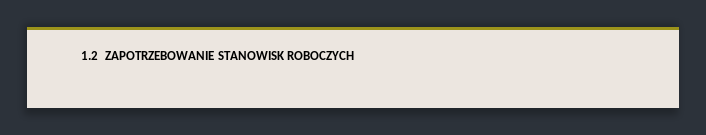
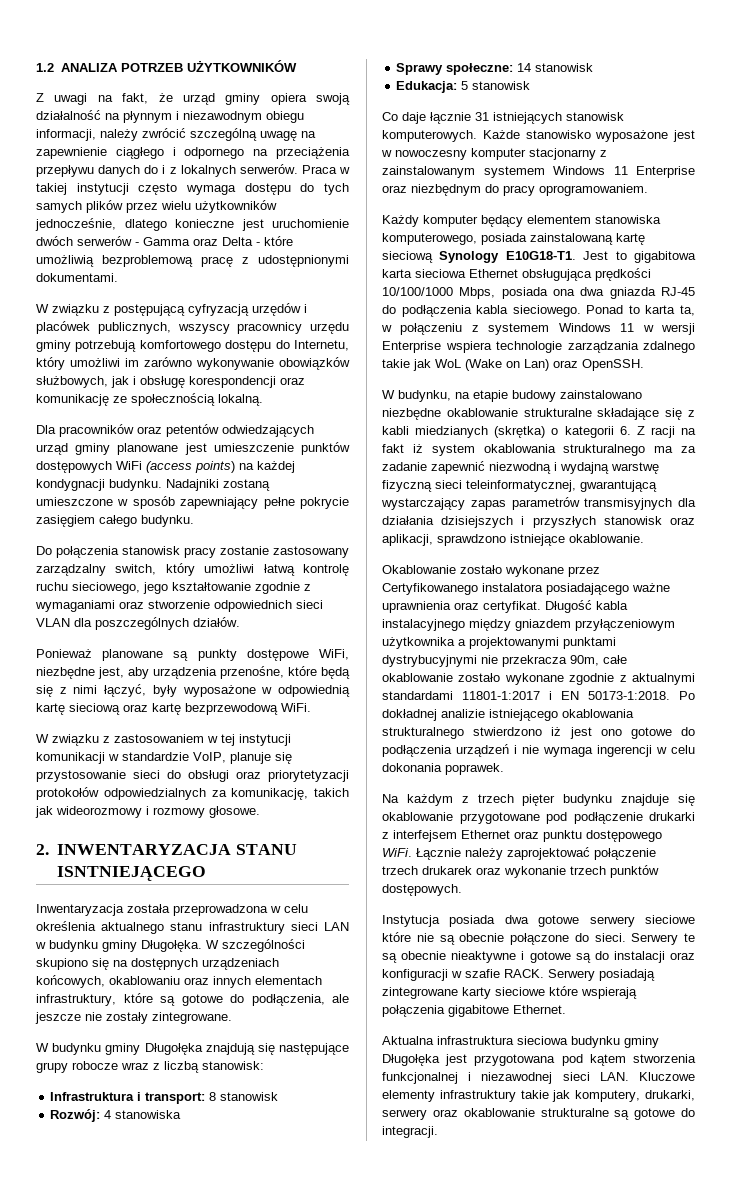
[105,51,355,60] ZAPOTRZEBOWANIE STANOWISK ROBOCZYCH -> [60,60,297,72] [36,93,350,105] [36,110,304,123] [36,128,316,141] [36,147,350,159] [36,164,350,177] [36,183,349,195] [36,200,277,213] [35,218,349,231] [36,236,293,246] [36,255,349,267] [36,273,118,282] [36,303,307,316] [36,321,349,334] [36,340,349,352] [36,357,350,370] [36,376,305,388] [36,393,263,406] [36,424,314,437] [36,442,350,455] [36,461,295,473] [36,479,270,491] [36,496,349,509] [36,515,194,527] [36,546,349,558] [36,563,349,576] [36,582,311,594] [35,600,323,612] [36,617,240,630] [36,649,349,661] [36,666,350,679] [36,684,350,697] [36,703,311,715] [36,734,291,746] [36,752,292,764] [36,770,349,782] [36,787,349,800] [35,806,260,818] [36,844,297,855] [56,866,206,881] [36,904,308,916] [36,921,349,934] [35,939,305,952] [36,958,279,970] [36,975,322,988] [36,993,349,1006] [35,1012,232,1024] [36,1043,349,1055] [36,1061,264,1073] [50,1092,279,1104] [50,1109,182,1122] [396,63,594,75] [396,81,531,93] [382,112,624,124] [382,130,695,142] [381,148,607,160] [382,166,695,178] [382,184,648,196] [382,215,661,227] [382,233,645,245] [382,251,696,263] [382,268,651,281] [382,287,695,299] [382,305,695,317] [381,323,695,335] [382,341,695,353] [382,359,644,371] [382,390,642,402] [382,408,695,420] [382,426,696,438] [382,444,696,456] [382,461,659,474] [382,480,657,492] [381,497,696,510] [382,516,695,528] [382,534,644,546] [382,565,600,577] [382,583,670,595] [382,600,628,613] [382,619,675,631] [382,637,616,649] [382,655,627,667] [382,673,695,685] [382,691,695,700] [382,709,634,721] [382,727,695,739] [382,744,695,757] [382,763,504,775] [382,794,695,806] [382,812,695,824] [382,830,662,842] [382,847,656,860] [382,865,659,878] [382,884,462,896] [382,915,695,927] [382,932,695,945] [382,951,695,963] [382,969,655,981] [382,986,637,999] [382,1005,566,1017] [382,1036,659,1048] [382,1054,696,1066] [382,1072,695,1084] [382,1090,695,1102] [382,1108,695,1120] [382,1126,438,1138] ANALIZA POTRZEB UŻYTKOWNIKÓW // Z uwagi na fakt, że urząd gminy opiera swoją działalność na płynnym i niezawodnym obiegu informacji, należy zwrócić szczególną uwagę na zapewnienie ciągłego i odpornego na przeciążenia przepływu danych do i z lokalnych serwerów. Praca w takiej instytucji często wymaga dostępu do tych samych plików przez wielu użytkowników jednocześnie, dlatego konieczne jest uruchomienie dwóch serwerów - Gamma oraz Delta - które umożliwią bezproblemową pracę z udostępnionymi dokumentami. // W związku z postępującą cyfryzacją urzędów i placówek publicznych, wszyscy pracownicy urzędu gminy potrzebują komfortowego dostępu do Internetu, który umożliwi im zarówno wykonywanie obowiązków służbowych, jak i obsługę korespondencji oraz komunikację ze społecznością lokalną. // Dla pracowników oraz petentów odwiedzających urząd gminy planowane jest umieszczenie punktów dostępowych WiFi (access points) na każdej kondygnacji budynku. Nadajniki zostaną umieszczone w sposób zapewniający pełne pokrycie zasięgiem całego budynku. // Do połączenia stanowisk pracy zostanie zastosowany zarządzalny switch, który umożliwi łatwą kontrolę ruchu sieciowego, jego kształtowanie zgodnie z wymaganiami oraz stworzenie odpowiednich sieci VLAN dla poszczególnych działów. // Ponieważ planowane są punkty dostępowe WiFi, niezbędne jest, aby urządzenia przenośne, które będą się z nimi łączyć, były wyposażone w odpowiednią kartę sieciową oraz kartę bezprzewodową WiFi. // W związku z zastosowaniem w tej instytucji komunikacji w standardzie VoIP, planuje się przystosowanie sieci do obsługi oraz priorytetyzacji protokołów odpowiedzialnych za komunikację, takich jak wideorozmowy i rozmowy głosowe. // 2. INWENTARYZACJA STANU ISNTNIEJĄCEGO // Inwentaryzacja została przeprowadzona w celu określenia aktualnego stanu infrastruktury sieci LAN w budynku gminy Długołęka. W szczególności skupiono się na dostępnych urządzeniach końcowych, okablowaniu oraz innych elementach infrastruktury, które są gotowe do podłączenia, ale jeszcze nie zostały zintegrowane. // W budynku gminy Długołęka znajdują się następujące grupy robocze wraz z liczbą stanowisk: // Infrastruktura i transport: 8 stanowisk // Rozwój: 4 stanowiska // Sprawy społeczne: 14 stanowisk // Edukacja: 5 stanowisk // Co daje łącznie 31 istniejących stanowisk komputerowych. Każde stanowisko wyposażone jest w nowoczesny komputer stacjonarny z zainstalowanym systemem Windows 11 Enterprise oraz niezbędnym do pracy oprogramowaniem. // Każdy komputer będący elementem stanowiska komputerowego, posiada zainstalowaną kartę sieciową Synology E10G18-T1. Jest to gigabitowa karta sieciowa Ethernet obsługująca prędkości 10/100/1000 Mbps, posiada ona dwa gniazda RJ-45 do podłączenia kabla sieciowego. Ponad to karta ta, w połączeniu z systemem Windows 11 w wersji Enterprise wspiera technologie zarządzania zdalnego takie jak WoL (Wake on Lan) oraz OpenSSH. // W budynku, na etapie budowy zainstalowano niezbędne okablowanie strukturalne składające się z kabli miedzianych (skrętka) o kategorii 6. Z racji na fakt iż system okablowania strukturalnego ma za zadanie zapewnić niezwodną i wydajną warstwę fizyczną sieci teleinformatycznej, gwarantującą wystarczający zapas parametrów transmisyjnych dla działania dzisiejszych i przyszłych stanowisk oraz aplikacji, sprawdzono istniejące okablowanie. // Okablowanie zostało wykonane przez Certyfikowanego instalatora posiadającego ważne uprawnienia oraz certyfikat. Długość kabla instalacyjnego między gniazdem przyłączeniowym użytkownika a projektowanymi punktami dystrybucyjnymi nie przekracza 90m, całe okablowanie zostało wykonane zgodnie z aktualnymi standardami 11801-1:2017 i EN 50173-1:2018. Po dokładnej analizie istniejącego okablowania strukturalnego stwierdzono iż jest ono gotowe do podłączenia urządzeń i nie wymaga ingerencji w celu dokonania poprawek. // Na każdym z trzech pięter budynku znajduje się okablowanie przygotowane pod podłączenie drukarki z interfejsem Ethernet oraz punktu dostępowego WiFi. Łącznie należy zaprojektować połączenie trzech drukarek oraz wykonanie trzech punktów dostępowych. // Instytucja posiada dwa gotowe serwery sieciowe które nie są obecnie połączone do sieci. Serwery te są obecnie nieaktywne i gotowe są do instalacji oraz konfiguracji w szafie RACK. Serwery posiadają zintegrowane karty sieciowe które wspierają połączenia gigabitowe Ethernet. // Aktualna infrastruktura sieciowa budynku gminy Długołęka jest przygotowana pod kątem stworzenia funkcjonalnej i niezawodnej sieci LAN. Kluczowe elementy infrastruktury takie jak komputery, drukarki, serwery oraz okablowanie strukturalne są gotowe do integracji.

